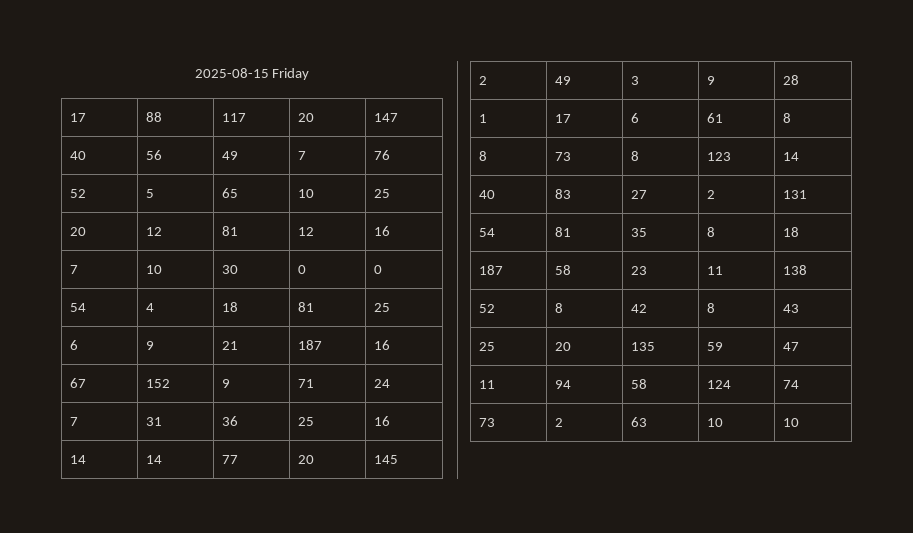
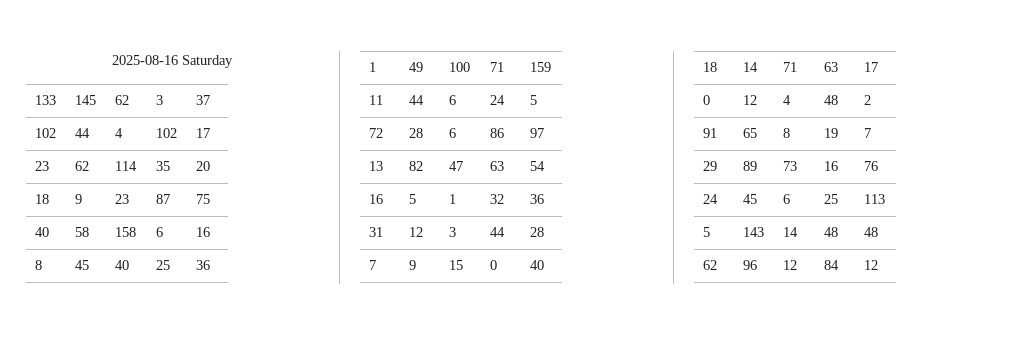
[194,68,310,80] [70,113,87,122] [146,112,163,122] [222,113,247,122] [298,113,315,122] [374,113,399,122] [70,151,87,160] [146,150,163,160] [222,151,239,160] [298,151,307,160] [374,150,391,160] [70,189,87,198] [146,189,155,198] [222,188,239,198] [298,189,315,198] [374,189,391,198] [70,227,87,236] [146,227,163,236] [222,226,239,236] [298,227,315,236] [374,226,391,236] [70,265,79,274] [146,265,163,274] [222,265,239,274] [298,265,307,274] [374,265,383,274] [70,303,87,312] [146,303,155,312] [222,302,239,312] [298,302,315,312] [374,303,391,312] [70,340,79,350] [146,341,155,350] [222,341,239,350] [298,340,323,350] [374,340,391,350] [70,378,87,388] [146,379,171,388] [222,379,231,388] [298,379,315,388] [374,379,391,388] [70,417,79,426] [146,417,163,426] [222,416,239,426] [298,417,315,426] [374,416,391,426] [70,455,87,464] [146,455,163,464] [222,455,239,464] [298,455,315,464] [374,455,399,464] [479,76,488,85] [555,76,572,85] [631,76,640,85] [707,76,716,85] [783,75,800,85] [479,114,488,123] [555,114,572,123] [631,113,640,123] [707,113,724,123] [783,113,792,123] [479,151,488,161] [555,152,572,161] [631,151,640,161] [707,152,732,161] [783,152,800,161] [479,190,496,199] [555,189,572,199] [631,190,648,199] [707,190,716,199] [783,190,808,199] [479,228,496,237] [555,227,572,237] [631,228,648,237] [707,227,716,237] [783,227,800,237] [479,265,504,275] [555,265,572,275] [631,266,648,275] [707,266,724,275] [783,265,808,275] [479,304,496,313] [555,303,564,313] [631,304,648,313] [707,303,716,313] [783,304,800,313] [479,342,496,351] [555,342,572,351] [631,342,656,351] [707,342,724,351] [783,342,800,351] [479,380,496,389] [555,380,572,389] [631,379,648,389] [707,380,732,389] [783,380,800,389] [479,418,496,427] [555,418,564,427] [631,417,648,427] [707,418,724,427] [783,418,800,427] 2025-08-15 Friday // 17 | 88 | 117 | 20 | 147 // 40 | 56 | 49 | 7 | 76 // 52 | 5 | 65 | 10 | 25 // 20 | 12 | 81 | 12 | 16 // 7 | 10 | 30 | 0 | 0 // 54 | 4 | 18 | 81 | 25 // 6 | 9 | 21 | 187 | 16 // 67 | 152 | 9 | 71 | 24 // 7 | 31 | 36 | 25 | 16 // 14 | 14 | 77 | 20 | 145 // 2 | 49 | 3 | 9 | 28 // 1 | 17 | 6 | 61 | 8 // 8 | 73 | 8 | 123 | 14 // 40 | 83 | 27 | 2 | 131 // 54 | 81 | 35 | 8 | 18 // 187 | 58 | 23 | 11 | 138 // 52 | 8 | 42 | 8 | 43 // 25 | 20 | 135 | 59 | 47 // 11 | 94 | 58 | 124 | 74 // 73 | 2 | 63 | 10 | 10 -> [111,55,233,68] [35,95,57,105] [75,95,97,105] [115,95,130,105] [156,95,164,105] [196,95,211,105] [35,128,57,138] [75,128,91,138] [115,128,124,138] [156,128,178,138] [196,128,211,138] [35,161,50,171] [75,161,90,171] [115,161,138,171] [156,161,171,171] [196,161,211,171] [35,194,50,204] [75,194,83,204] [115,194,130,204] [156,194,171,204] [196,194,211,204] [35,227,50,237] [75,227,90,237] [115,227,137,237] [156,227,164,237] [196,227,211,237] [35,260,43,270] [75,260,90,270] [115,260,130,270] [156,260,171,270] [196,260,211,270] [369,62,377,72] [409,62,424,72] [449,62,471,72] [490,62,505,72] [530,62,552,72] [369,95,384,105] [409,95,425,105] [449,95,457,105] [490,95,506,105] [530,95,538,105] [369,128,384,138] [409,128,424,138] [449,128,457,138] [490,128,505,138] [530,128,545,138] [369,161,384,171] [409,161,424,171] [449,161,464,171] [490,161,505,171] [530,161,546,171] [369,194,384,204] [409,194,417,204] [449,194,457,204] [490,194,505,204] [530,194,545,204] [369,227,384,237] [409,227,424,237] [449,227,457,237] [490,227,506,237] [530,227,545,237] [369,260,377,270] [409,260,417,270] [449,260,464,270] [490,260,498,270] [530,260,545,270] [703,62,718,72] [743,62,759,72] [783,62,798,72] [824,62,839,72] [864,62,879,72] [703,95,711,105] [743,95,758,105] [783,95,792,105] [824,95,839,105] [864,95,872,105] [703,128,718,138] [743,128,758,138] [783,128,791,138] [824,128,839,138] [864,128,872,138] [703,161,718,171] [743,161,758,171] [783,161,798,171] [824,161,839,171] [864,161,879,171] [703,194,719,204] [743,194,758,204] [783,194,791,204] [824,194,839,204] [864,194,886,204] [703,227,711,237] [743,227,765,237] [783,227,799,237] [824,227,839,237] [864,227,879,237] [703,260,718,270] [743,260,758,270] [783,260,798,270] [824,260,840,270] [864,260,879,270] 2025-08-16 Saturday // 133 | 145 | 62 | 3 | 37 // 102 | 44 | 4 | 102 | 17 // 23 | 62 | 114 | 35 | 20 // 18 | 9 | 23 | 87 | 75 // 40 | 58 | 158 | 6 | 16 // 8 | 45 | 40 | 25 | 36 // 1 | 49 | 100 | 71 | 159 // 11 | 44 | 6 | 24 | 5 // 72 | 28 | 6 | 86 | 97 // 13 | 82 | 47 | 63 | 54 // 16 | 5 | 1 | 32 | 36 // 31 | 12 | 3 | 44 | 28 // 7 | 9 | 15 | 0 | 40 // 18 | 14 | 71 | 63 | 17 // 0 | 12 | 4 | 48 | 2 // 91 | 65 | 8 | 19 | 7 // 29 | 89 | 73 | 16 | 76 // 24 | 45 | 6 | 25 | 113 // 5 | 143 | 14 | 48 | 48 // 62 | 96 | 12 | 84 | 12

